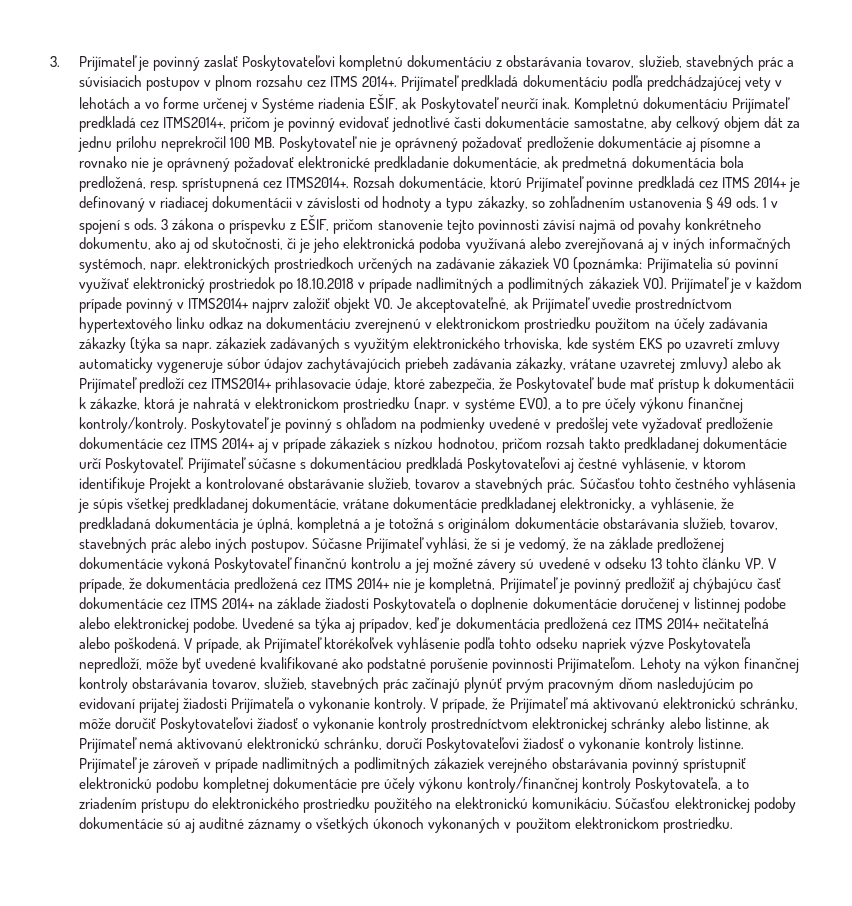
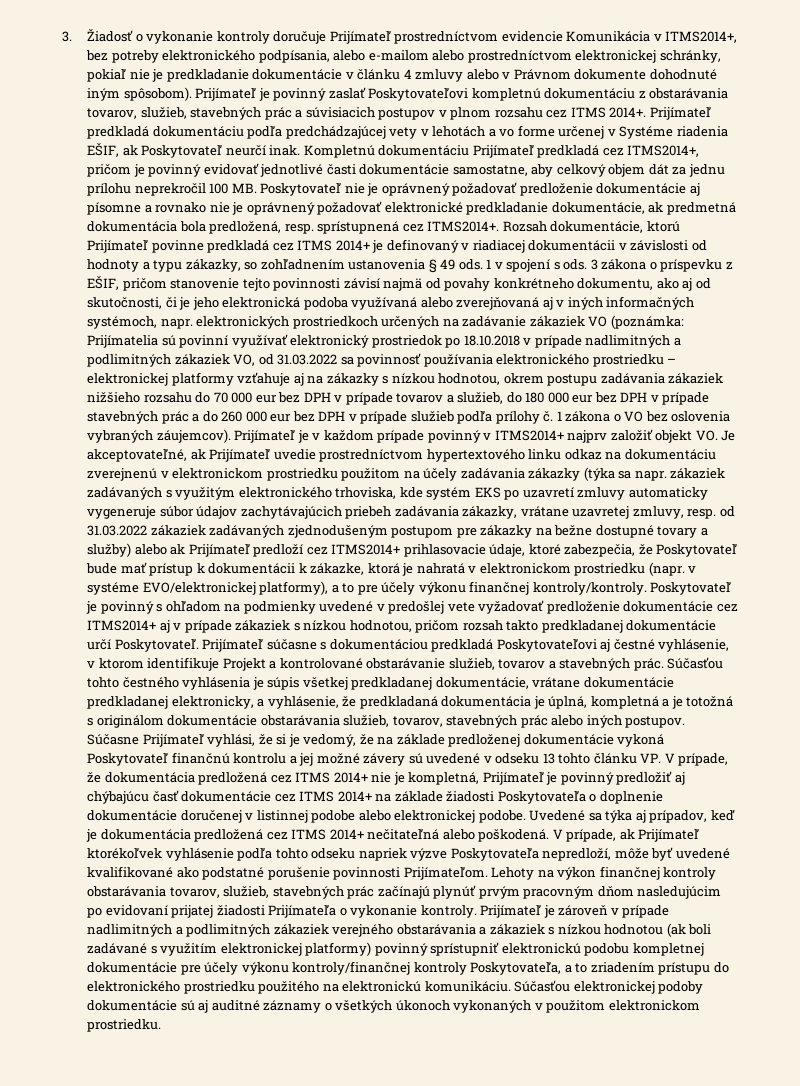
(60, 61) none -> [87,29,738,44] [86,50,721,63] [87,69,717,82] [87,87,192,101] Žiadosť o vykonanie kontroly doručuje Prijímateľ prostredníctvom evidencie Komunikácia v ITMS2014+, bez potreby elektronického podpísania, alebo e-mailom alebo prostredníctvom elektronickej schránky, pokiaľ nie je predkladanie dokumentácie v článku 4 zmluvy alebo v Právnom dokumente dohodnuté iným spôsobom).
[642,277,667,290] VO). -> [233,353,677,367] [87,372,724,386] [87,392,710,405] [87,411,731,424] [87,429,231,443] VO, od 31.03.2022 sa povinnosť používania elektronického prostriedku – elektronickej platformy vzťahuje aj na zákazky s nízkou hodnotou, okrem postupu zadávania zákaziek nižšieho rozsahu do 70 000 eur bez DPH v prípade tovarov a služieb, do 180 000 eur bez DPH v prípade stavebných prác a do 260 000 eur bez DPH v prípade služieb podľa prílohy č. 1 zákona o VO bez oslovenia vybraných záujemcov).
[679,357,728,373] zmluvy) -> [632,506,735,519] [87,525,708,538] [87,543,132,557] zmluvy, resp. od 31.03.2022 zákaziek zadávaných zjednodušeným postupom pre zákazky na bežne dostupné tovary a služby)
[518,397,551,410] EVO), -> [142,581,329,595] EVO/elektronickej platformy),
[190,438,256,449] ITMS 2014+ -> [87,620,157,631] ITMS2014+
[430,697,798,713] [79,717,769,733] [79,737,744,753] V prípade, že Prijímateľ má aktivovanú elektronickú schránku, môže doručiť Poskytovateľovi žiadosť o vykonanie kontroly prostredníctvom elektronickej schránky alebo listinne, ak Prijímateľ nemá aktivovanú elektronickú schránku, doručí Poskytovateľovi žiadosť o vykonanie kontroly listinne. -> (477, 911) none
(628, 763) none -> [479,923,712,937] [87,942,372,956] a zákaziek s nízkou hodnotou (ak boli zadávané s využitím elektronickej platformy)

